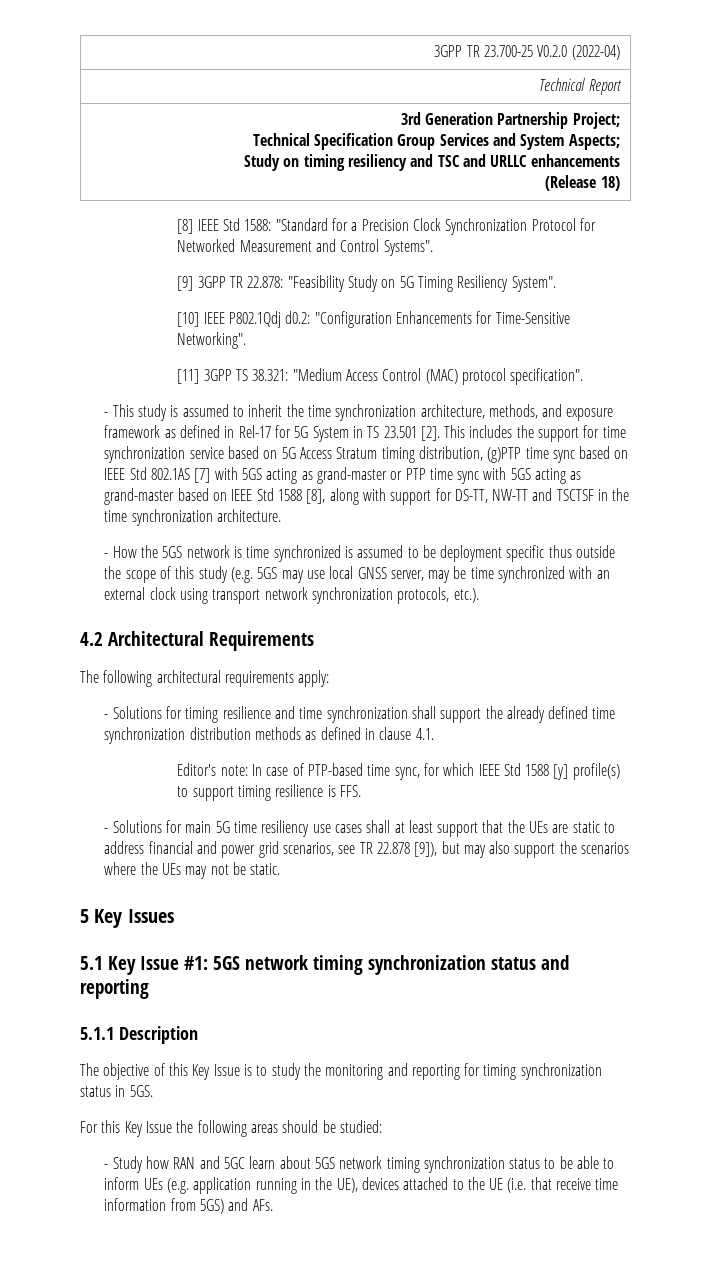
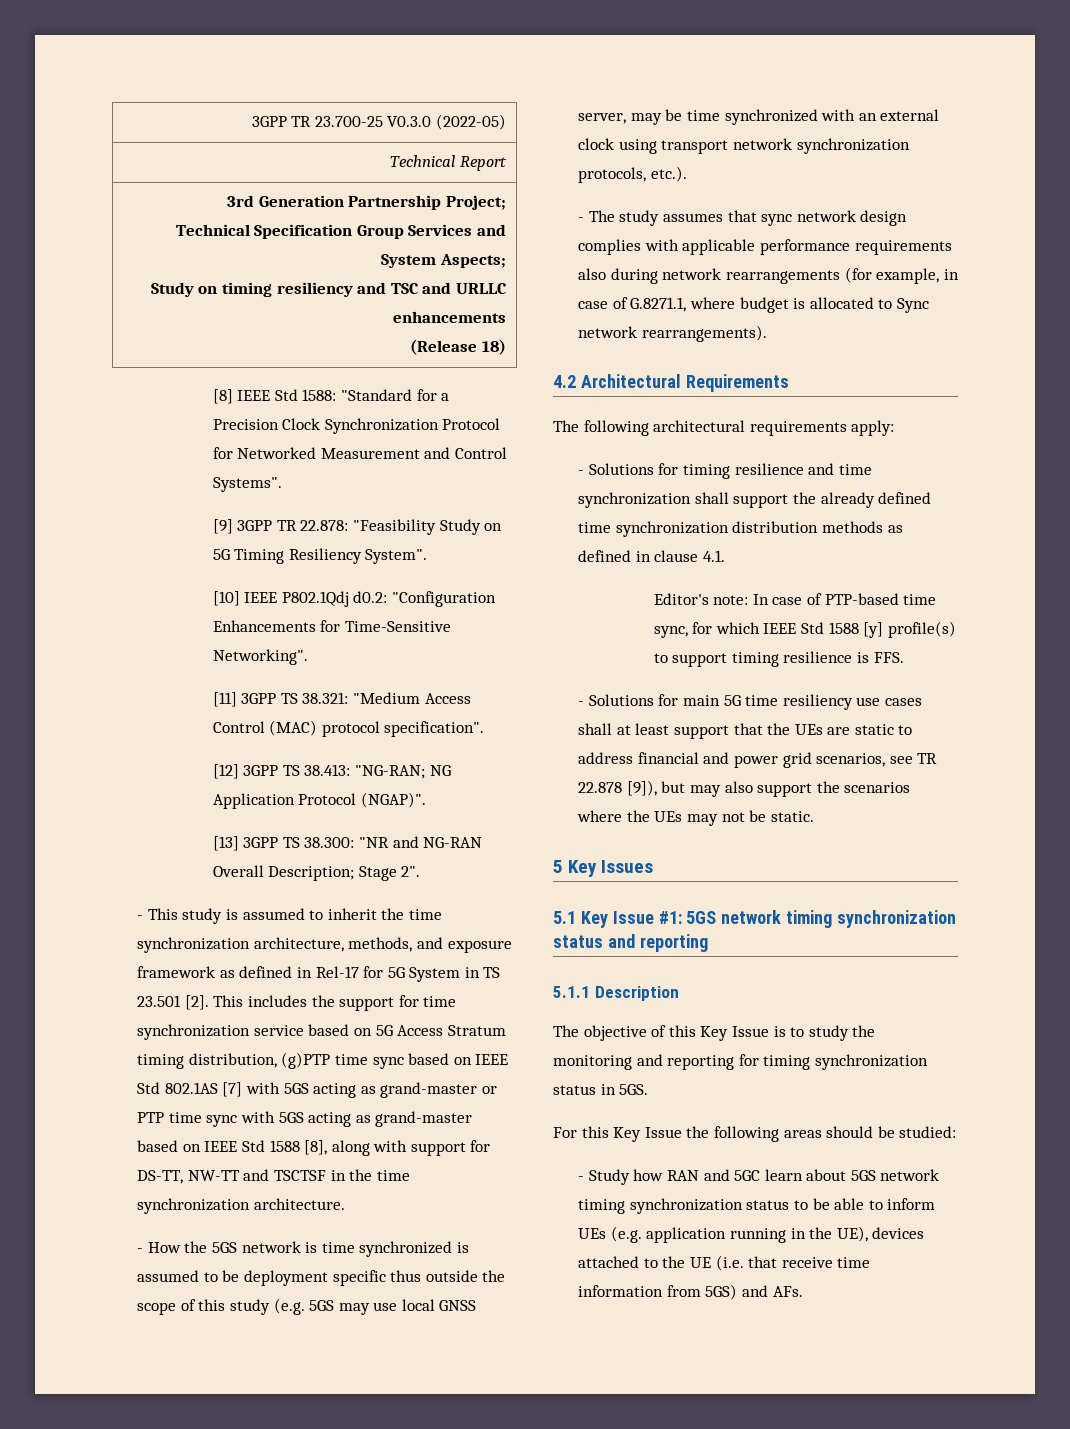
[537,45,620,60] V0.2.0 (2022-04) -> [387,114,506,130] V0.3.0 (2022-05)
(584, 376) none -> [212,764,451,779] [212,792,426,809] [212,836,483,851] [212,865,421,881] // [12] 3GPP TS 38.413: "NG-RAN; NG Application Protocol (NGAP)". // [13] 3GPP TS 38.300: "NR and NG-RAN Overall Description; Stage 2".
(479, 595) none -> [578,210,908,226] [578,239,952,255] [578,267,959,284] [578,297,929,313] [578,325,767,342] // - The study assumes that sync network design complies with applicable performance requirements also during network rearrangements (for example, in case of G.8271.1, where budget is allocated to Sync network rearrangements).

